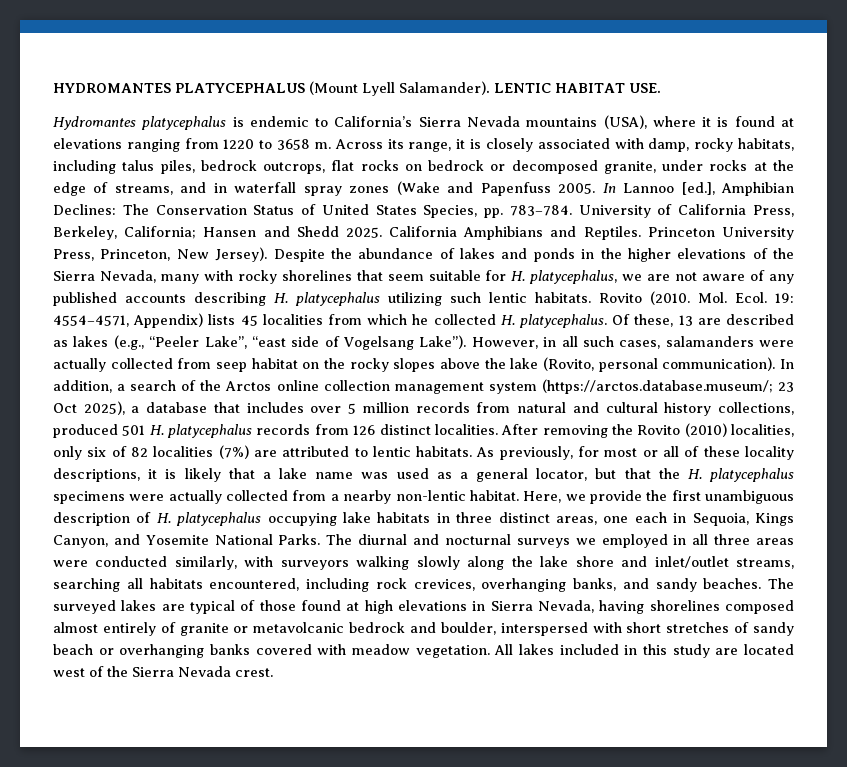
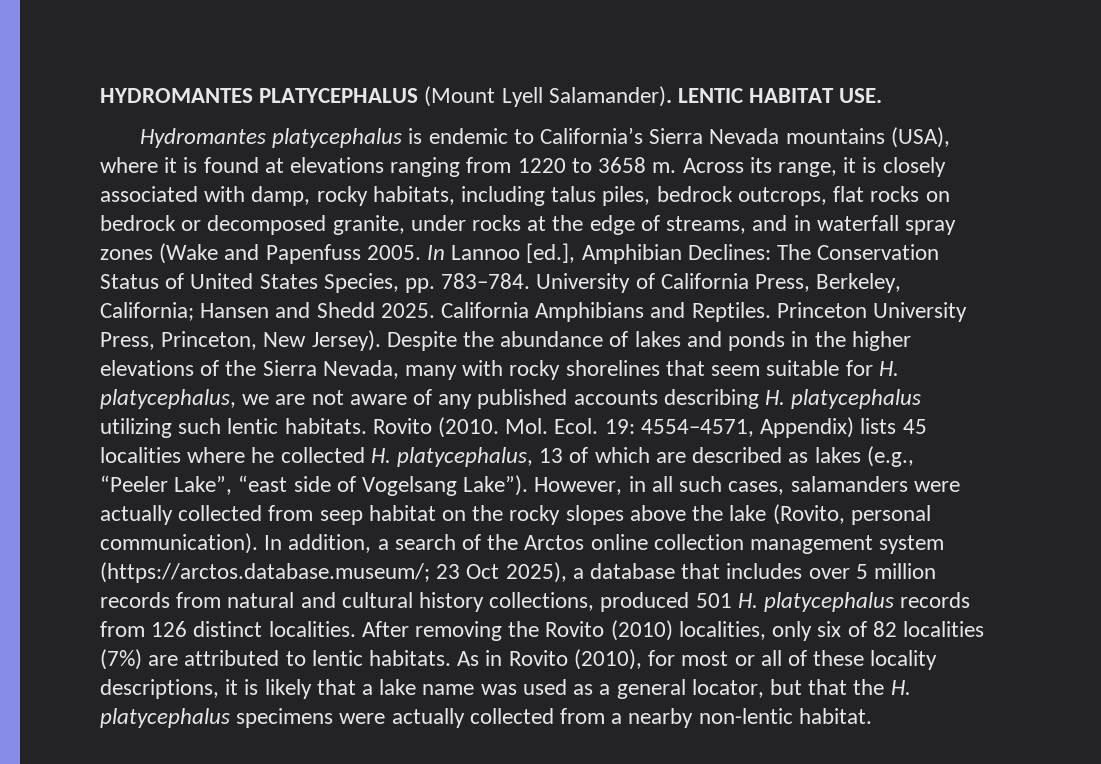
[327,314,408,325] from which -> [187,447,246,463] where
[518,314,693,328] platycephalus. Of these, 13 -> [397,447,650,467] platycephalus, 13 of which
[499,446,573,460] previously, -> [485,649,642,670] in Rovito (2010),
[523,490,794,504] [53,512,794,526] [53,534,794,548] [53,556,794,570] [53,578,794,592] [53,600,794,614] [53,622,795,636] [53,644,794,658] [53,666,273,677] Here, we provide the first unambiguous description of H. platycephalus occupying lake habitats in three distinct areas, one each in Sequoia, Kings Canyon, and Yosemite National Parks. The diurnal and nocturnal surveys we employed in all three areas were conducted similarly, with surveyors walking slowly along the lake shore and inlet/outlet streams, searching all habitats encountered, including rock crevices, overhanging banks, and sandy beaches. The surveyed lakes are typical of those found at high elevations in Sierra Nevada, having shorelines composed almost entirely of granite or metavolcanic bedrock and boulder, interspersed with short stretches of sandy beach or overhanging banks covered with meadow vegetation. All lakes included in this study are located west of the Sierra Nevada crest. -> (872, 716) none

